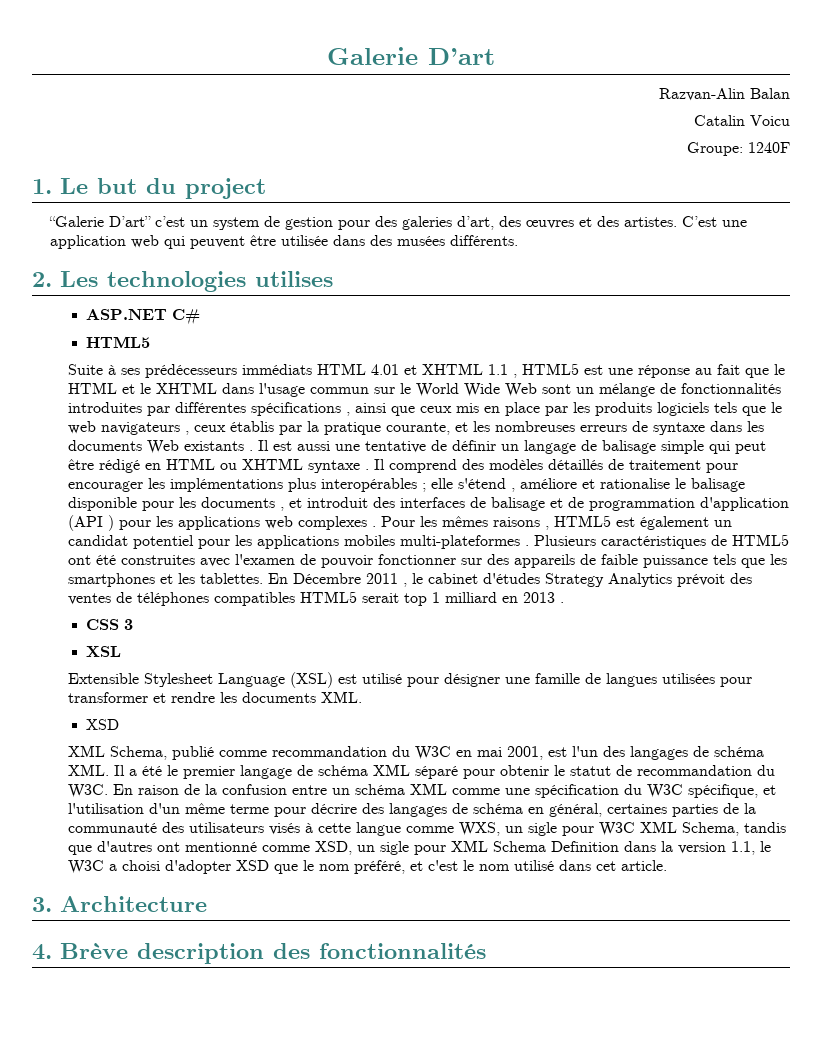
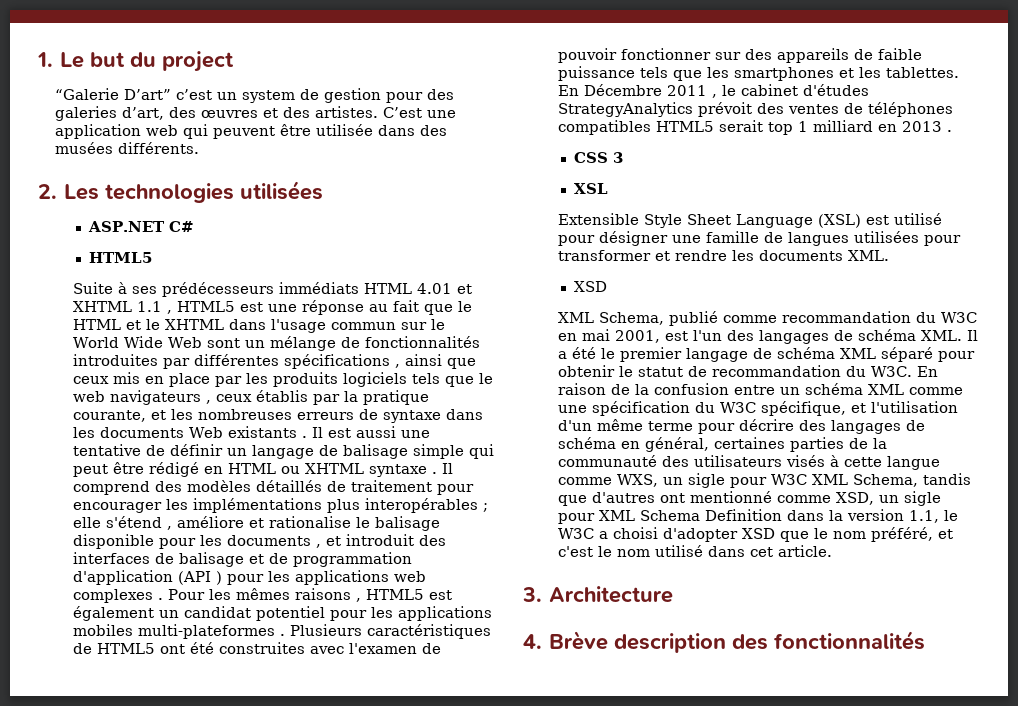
[327,47,495,65] [659,88,790,101] [694,115,790,126] [687,142,790,156] Galerie D’art // Razvan-Alin Balan // Catalin Voicu // Groupe: 1240F // -> (37, 59) none
[255,271,333,287] utilises -> [240,181,324,200] utilisées
[545,573,673,587] Strategy Analytics -> [557,102,693,117] StrategyAnalytics
[144,673,214,687] Stylesheet -> [643,214,731,228] Style Sheet

